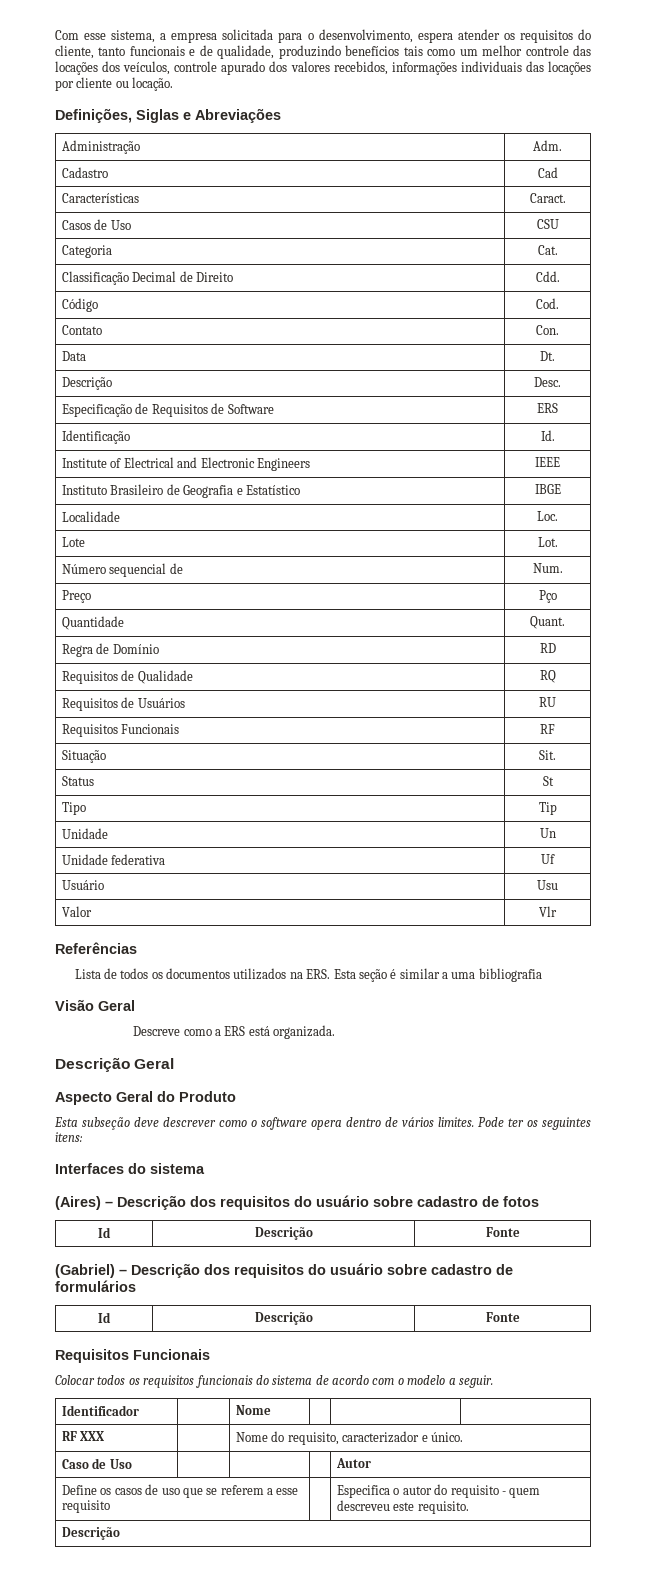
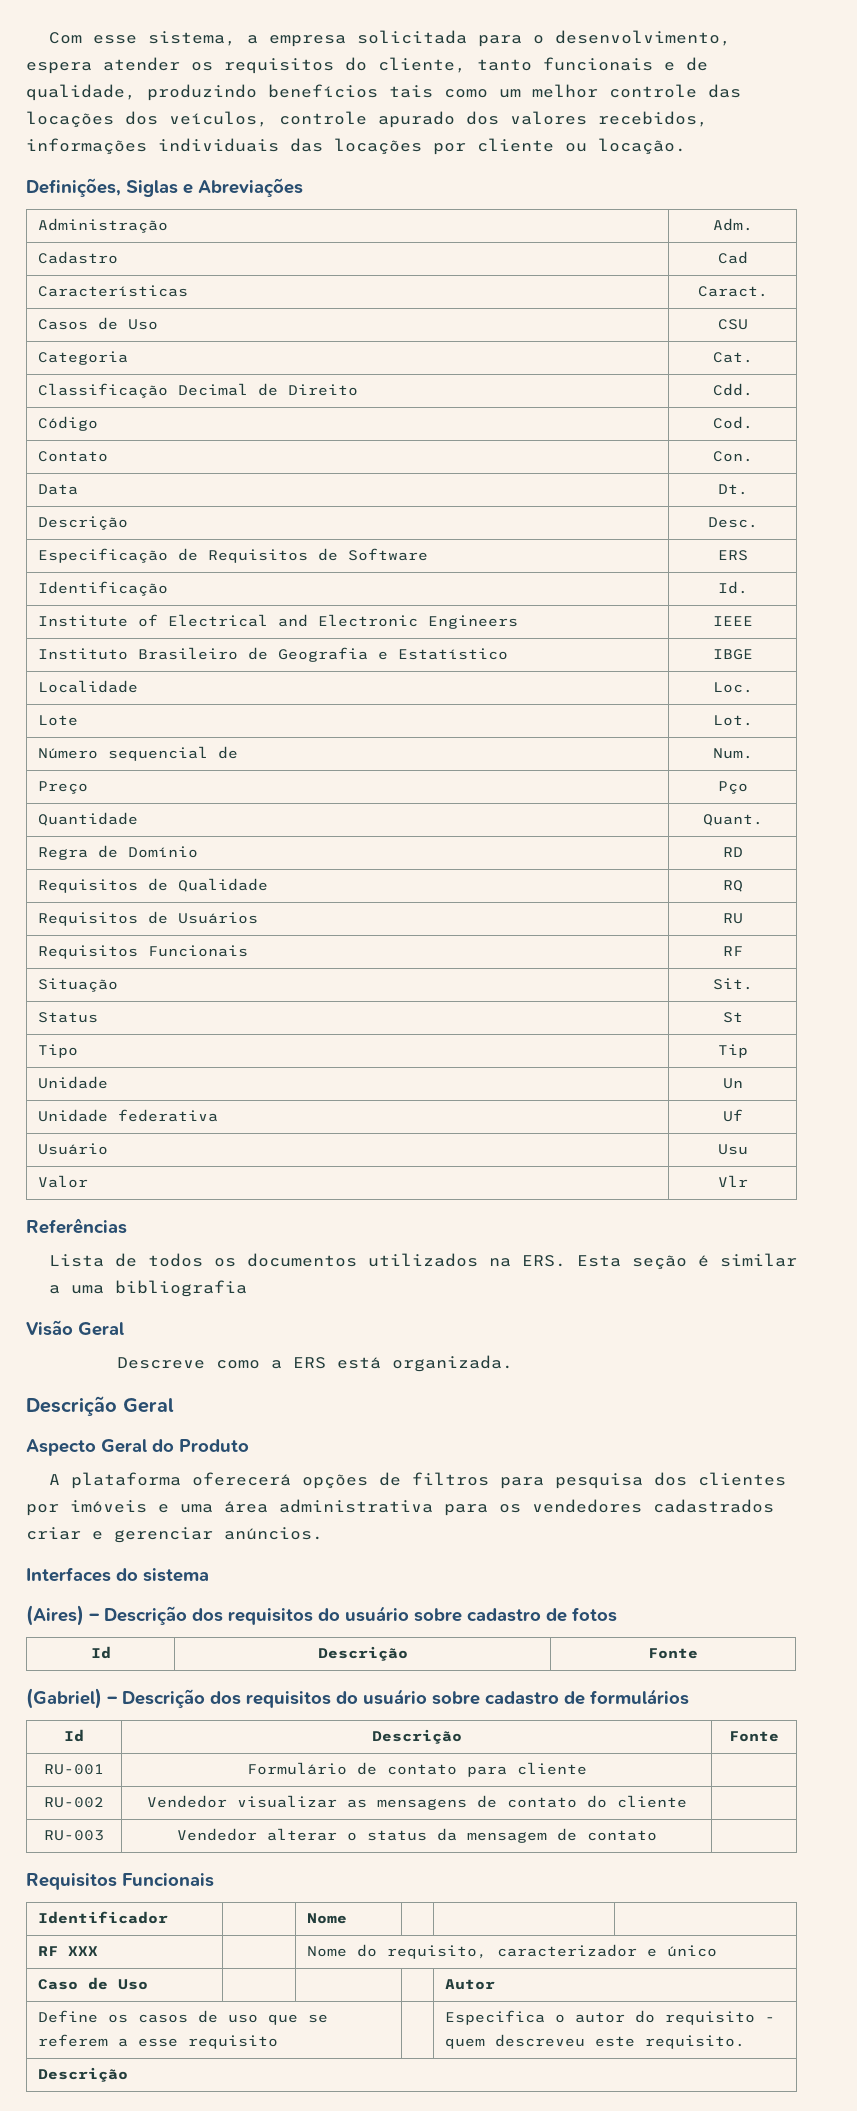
[54,1117,591,1130] [55,1132,83,1142] Esta subseção deve descrever como o software opera dentro de vários limites. Pode ter os seguintes itens: -> [48,1472,786,1489] [26,1499,774,1516] [26,1527,323,1543] A plataforma oferecerá opções de filtros para pesquisa dos clientes por imóveis e uma área administrativa para os vendedores cadastrados criar e gerenciar anúncios.
[55,1349,210,1363] [55,1375,493,1388] // Requisitos Funcionais // Colocar todos os requisitos funcionais do sistema de acordo com o modelo a seguir. -> [44,1764,104,1775] [246,1762,587,1777] [44,1797,104,1808] [146,1795,687,1810] [44,1830,104,1841] [176,1828,657,1843] [26,1873,214,1890] // RU-001 | Formulário de contato para cliente | // RU-002 | Vendedor visualizar as mensagens de contato do cliente | // RU-003 | Vendedor alterar o status da mensagem de contato | // Requisitos Funcionais
[430,1432,463,1442] único. -> [667,1945,718,1957] único

